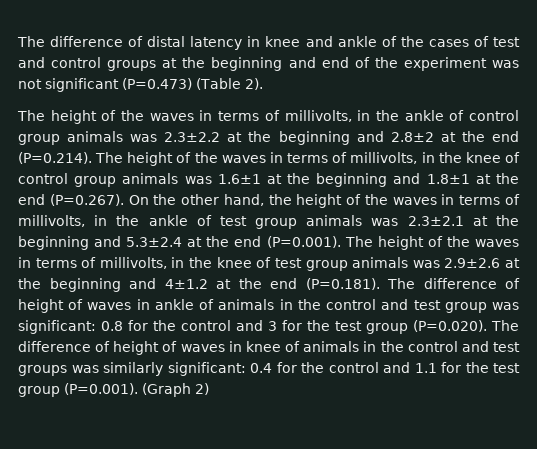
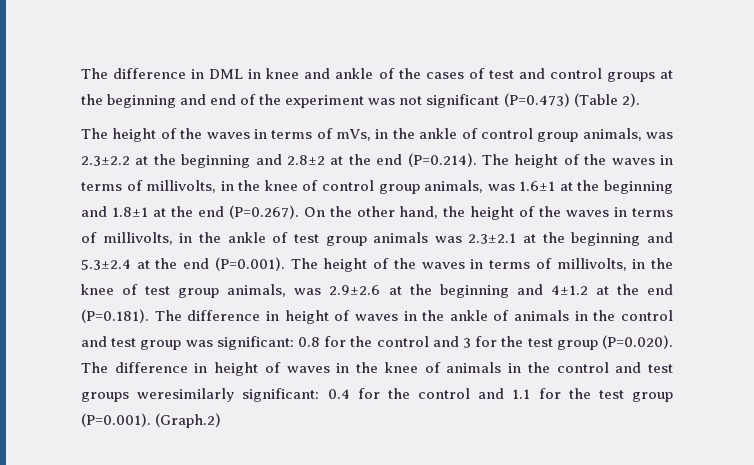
[17,36,243,50] The difference of distal latency -> [81,68,244,79] The difference in DML
[284,110,352,122] millivolts, -> [336,129,371,141] mVs,
[67,131,124,142] animals -> [582,128,642,141] animals,
[122,173,179,184] animals -> [424,180,484,193] animals,
[352,257,409,268] animals -> [227,284,287,297] animals,
[505,278,520,289] [18,299,150,313] of height of waves in -> [265,310,445,324] in height of waves in the
[95,341,242,355] of height of waves in -> [194,362,379,376] in height of waves in the
[71,362,163,376] was similarly -> [137,388,235,402] weresimilarly
[142,383,209,397] (Graph 2) -> [155,413,222,428] (Graph.2)

